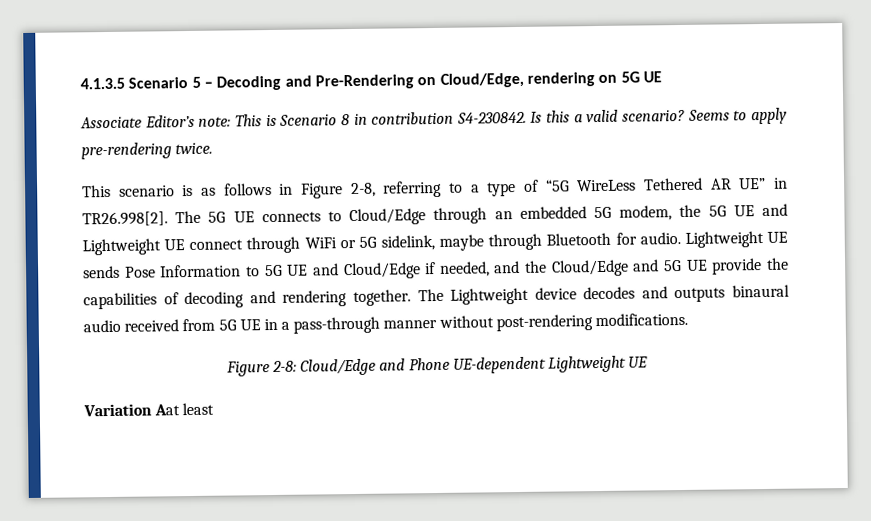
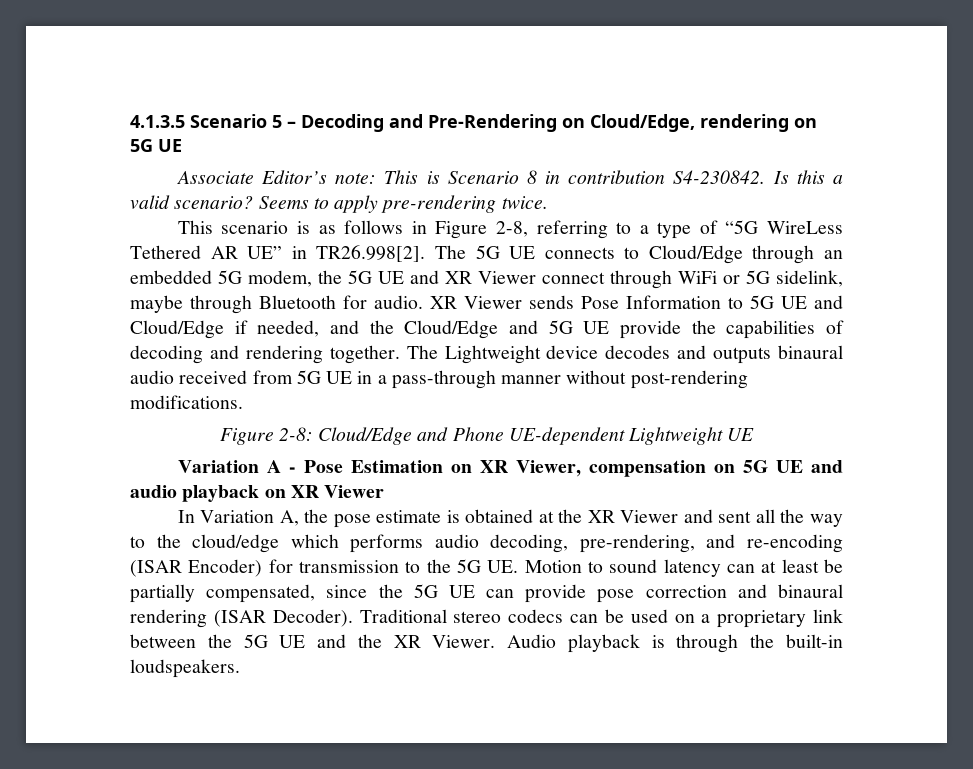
[82,238,186,256] Lightweight UE -> [445,271,536,284] XR Viewer
[684,230,788,248] Lightweight UE -> [430,296,522,309] XR Viewer
[154,402,215,416] Aat least -> [266,460,843,477] [130,485,385,502] [177,509,843,528] [130,534,843,553] [130,559,844,577] [130,584,844,603] [130,609,843,628] [130,634,843,653] [130,659,240,678] A - Pose Estimation on XR Viewer, compensation on 5G UE and audio playback on XR Viewer // In Variation A, the pose estimate is obtained at the XR Viewer and sent all the way to the cloud/edge which performs audio decoding, pre-rendering, and re-encoding (ISAR Encoder) for transmission to the 5G UE. Motion to sound latency can at least be partially compensated, since the 5G UE can provide pose correction and binaural rendering (ISAR Decoder). Traditional stereo codecs can be used on a proprietary link between the 5G UE and the XR Viewer. Audio playback is through the built-in loudspeakers.

